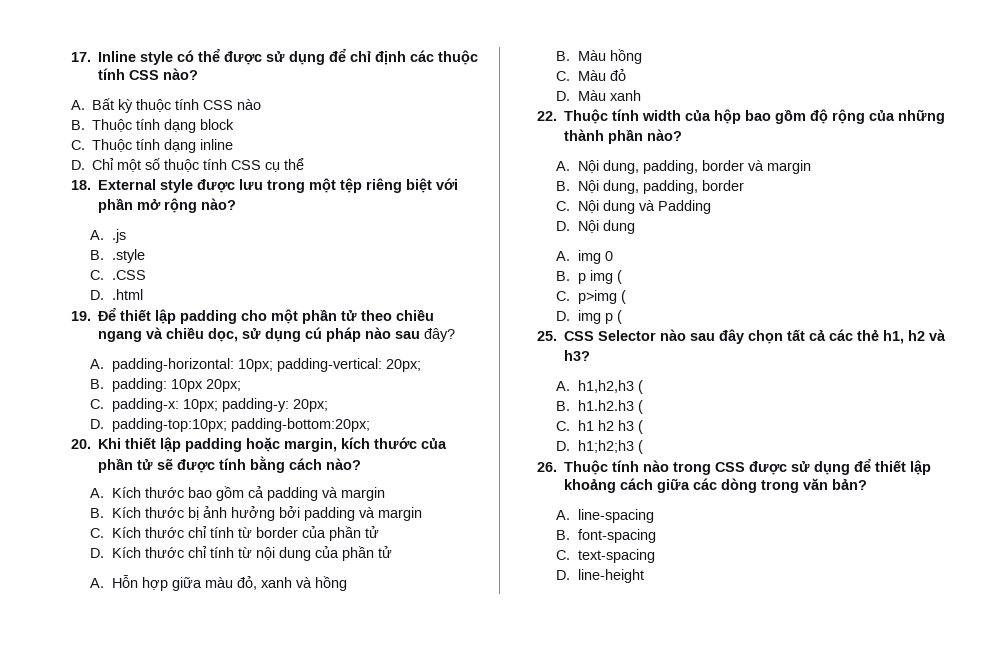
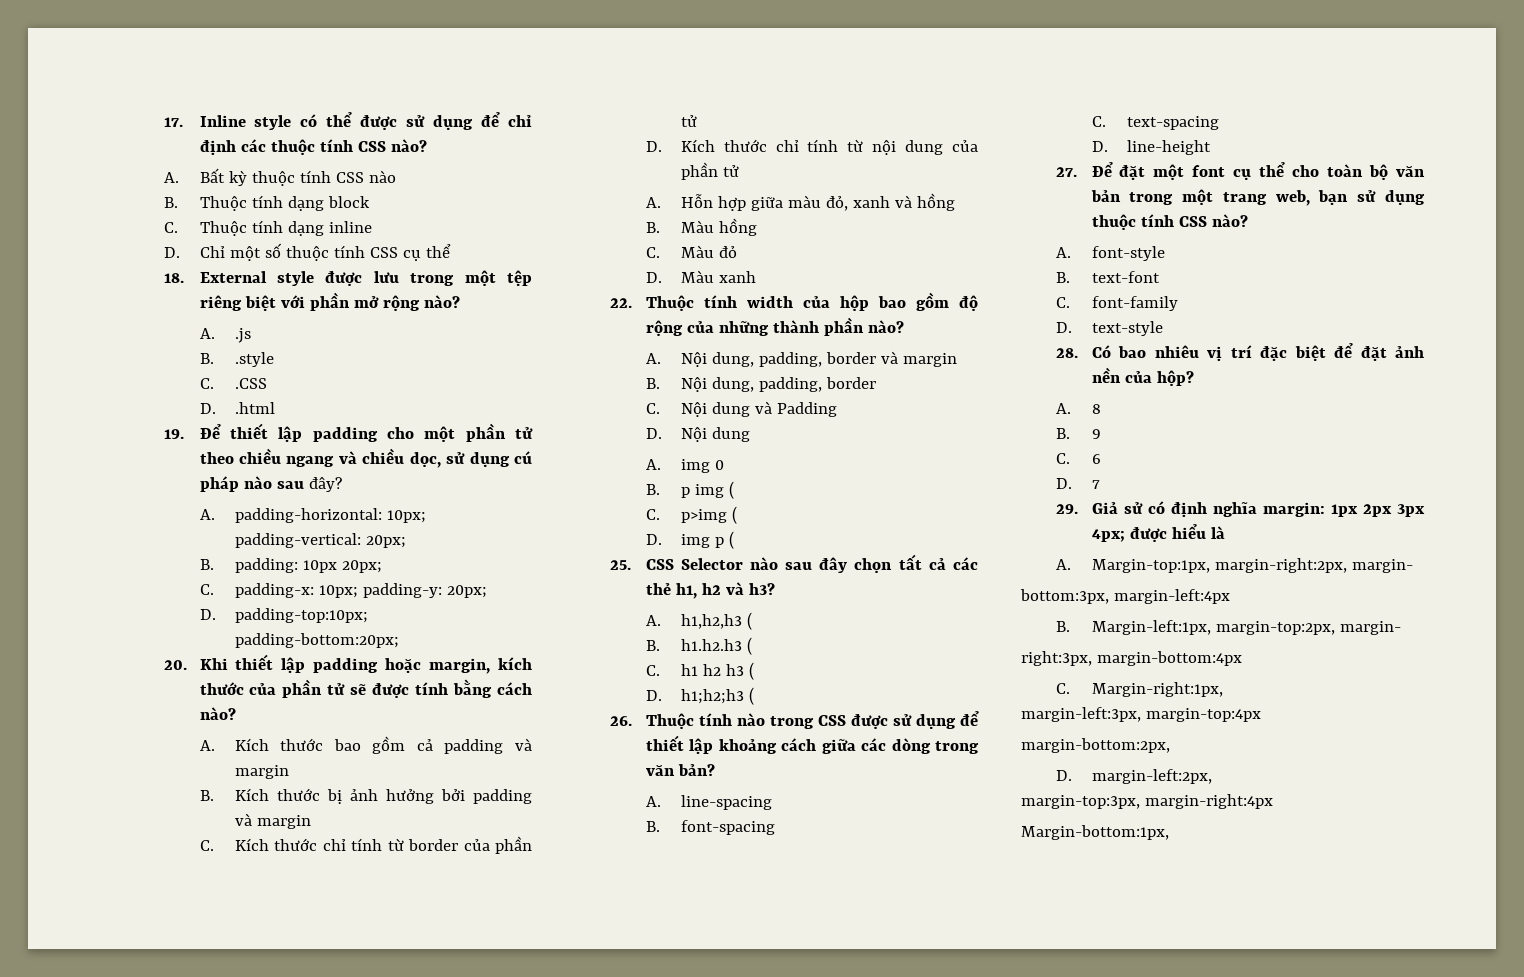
(644, 576) none -> [1056,162,1425,180] [1090,189,1425,206] [1091,214,1248,230] [1056,246,1165,261] [1056,271,1160,283] [1056,296,1178,311] [1056,321,1163,336] [1056,343,1424,361] [1091,367,1194,386] [1056,403,1101,414] [1056,428,1101,439] [1056,453,1101,464] [1056,478,1100,489] [1056,501,1425,517] [1091,524,1225,542] [1056,558,1413,573] [1020,589,1230,604] [1056,620,1401,635] [1021,651,1242,666] [1056,682,1223,697] [1021,707,1261,722] [1021,738,1170,753] [1056,769,1212,784] [1021,794,1273,809] [1021,825,1169,840] // 27. Để đặt một font cụ thể cho toàn bộ văn bản trong một trang web, bạn sử dụng thuộc tính CSS nào? // A. font-style // B. text-font // C. font-family // D. text-style // 28. Có bao nhiêu vị trí đặc biệt để đặt ảnh nền của hộp? // A. 8 // B. 9 // C. 6 // D. 7 // 29. Giả sử có định nghĩa margin: 1px 2px 3px 4px; được hiểu là // A. Margin-top:1px, margin-right:2px, margin- // bottom:3px, margin-left:4px // B. Margin-left:1px, margin-top:2px, margin- // right:3px, margin-bottom:4px // C. Margin-right:1px, // margin-left:3px, margin-top:4px // margin-bottom:2px, // D. margin-left:2px, // margin-top:3px, margin-right:4px // Margin-bottom:1px,

